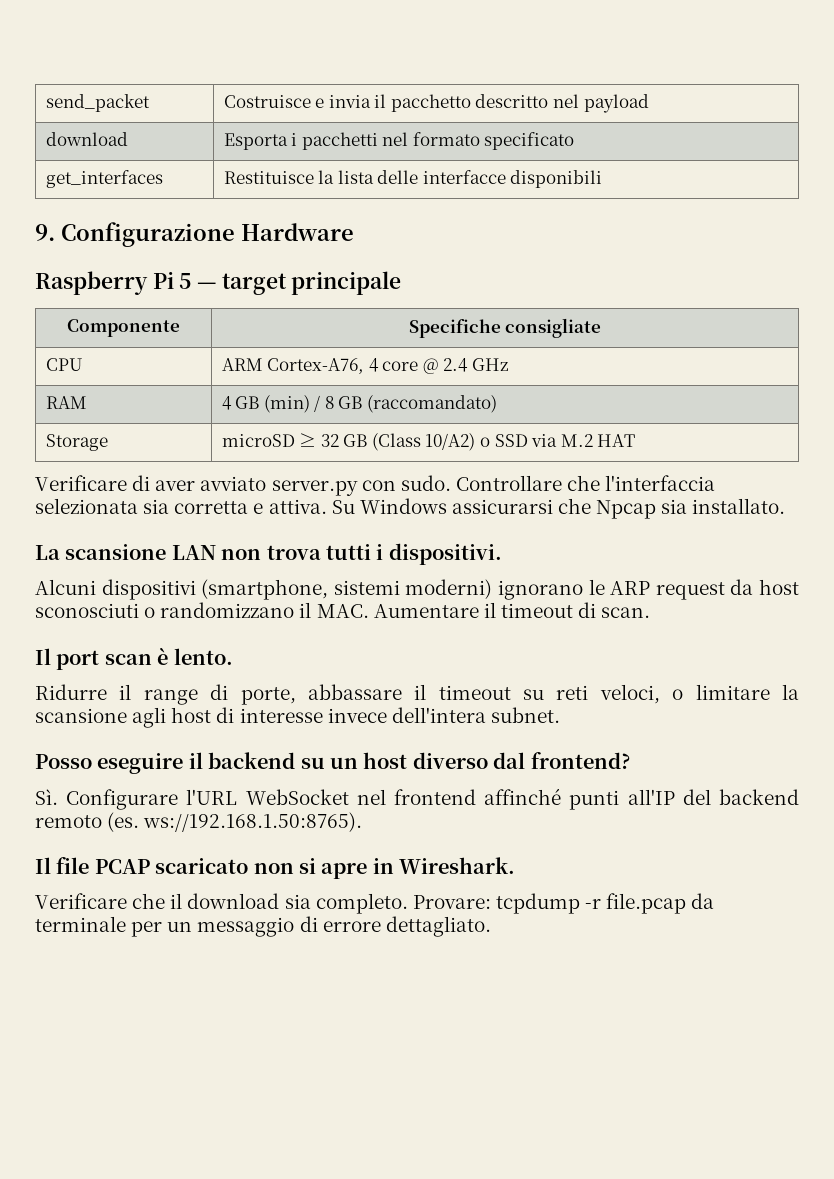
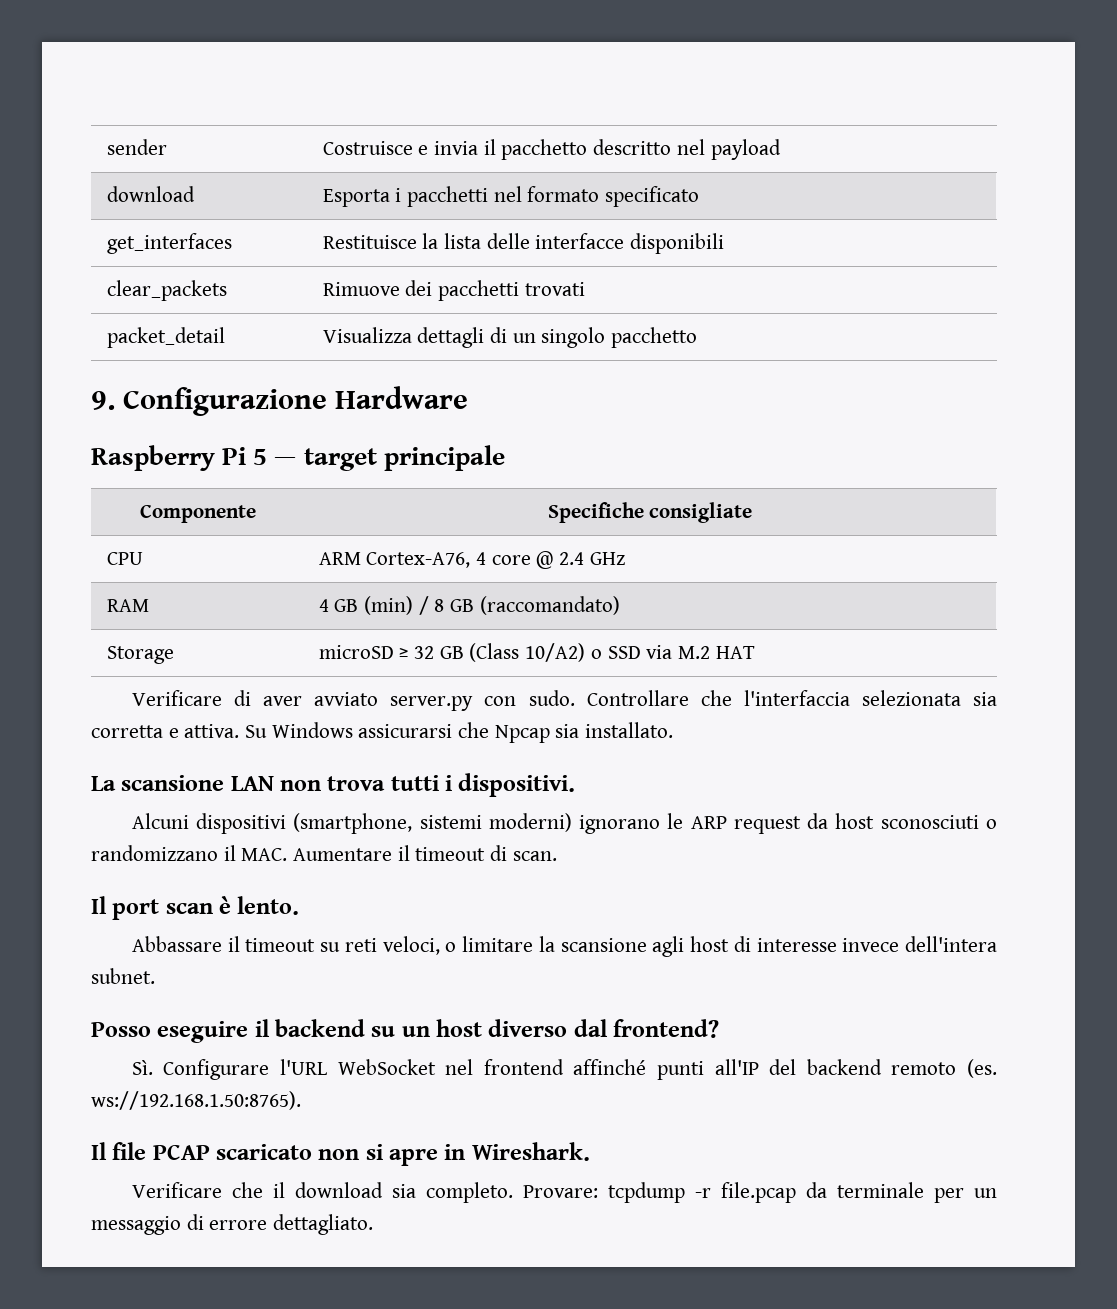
[45,94,150,112] send_packet -> [106,139,167,155] sender
(603, 179) none -> [106,280,227,301] [322,280,585,301] [106,327,225,348] [322,327,698,348] // clear_packets | Rimuove dei pacchetti trovati // packet_detail | Visualizza dettagli di un singolo pacchetto
[35,684,402,705] Ridurre il range di porte, abbassare -> [131,936,222,952] Abbassare

